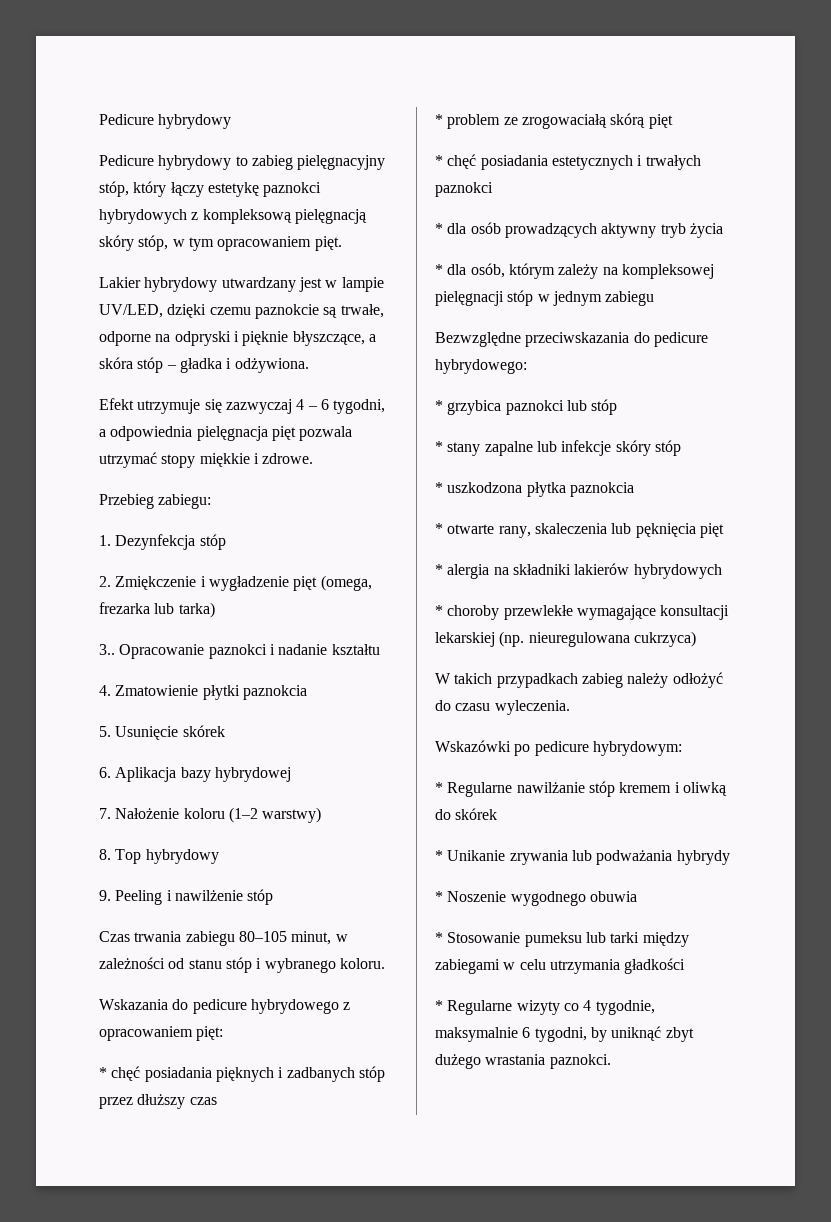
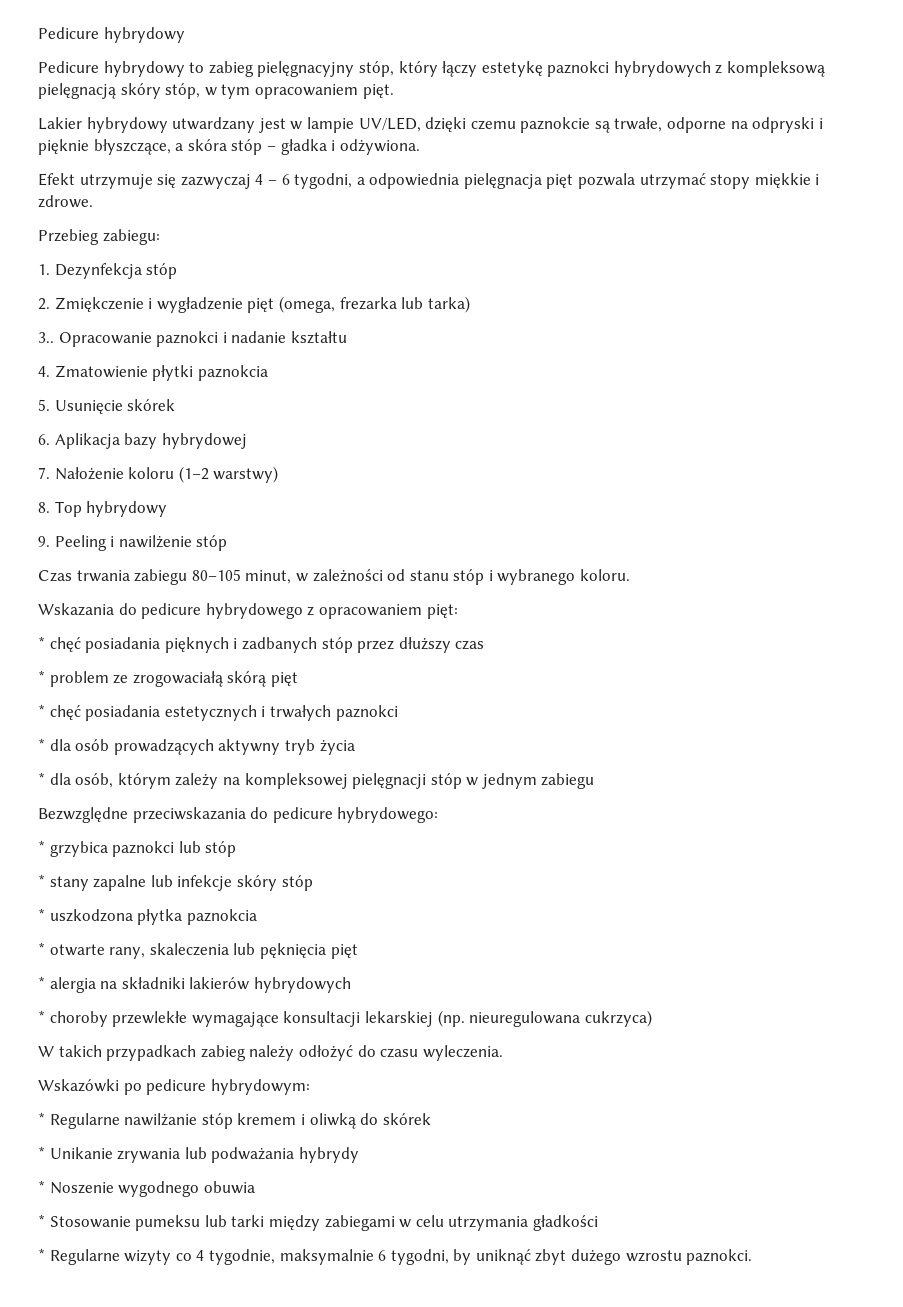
[485,1054,546,1065] wrastania -> [625,1250,682,1262] wzrostu

